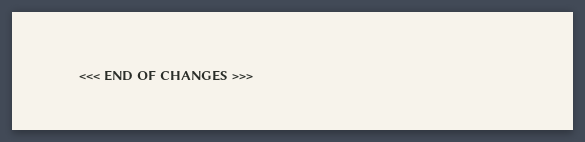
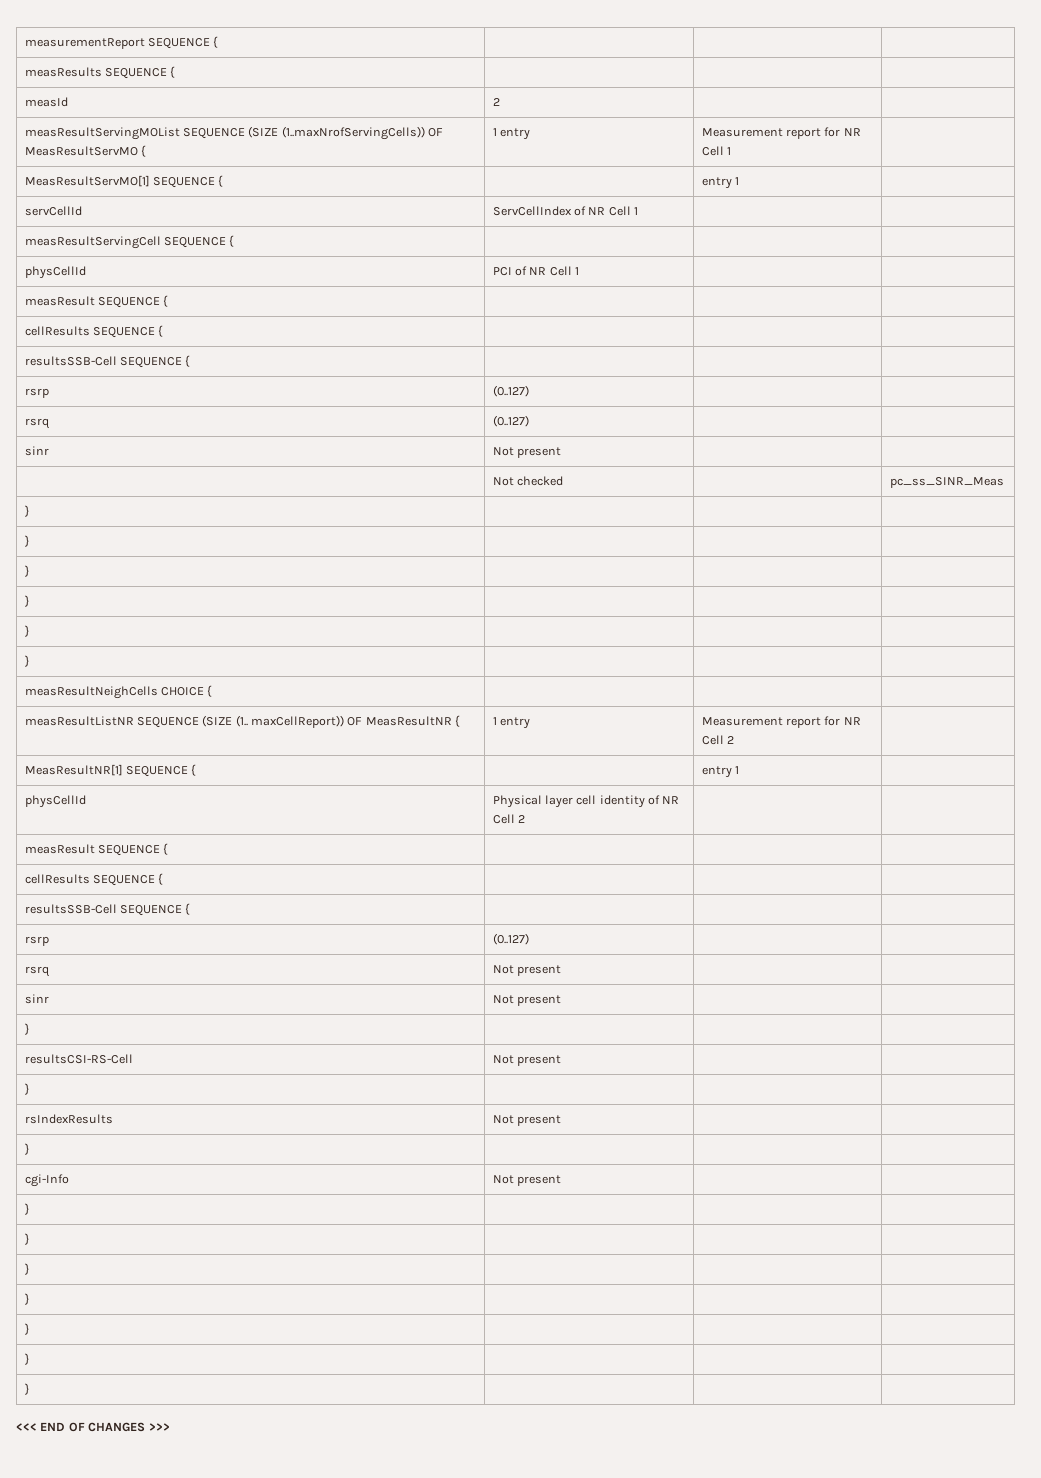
(79, 77) none -> [24,36,219,49] [24,66,176,79] [24,97,68,107] [492,98,500,106] [24,126,444,140] [24,145,146,157] [492,128,530,140] [701,127,861,139] [701,146,731,156] [24,175,224,188] [701,177,739,189] [24,206,82,216] [492,206,639,216] [24,235,235,249] [24,266,86,279] [492,266,580,276] [24,295,169,308] [24,325,164,338] [24,355,191,368] [24,388,49,398] [492,385,529,397] [24,418,49,429] [492,415,529,427] [24,446,49,456] [492,447,561,458] [492,476,563,486] [889,477,1004,488] [24,505,29,517] [24,535,29,547] [24,565,29,577] [24,595,29,607] [24,625,29,637] [24,655,29,667] [24,685,213,699] [24,715,461,728] [492,717,530,729] [701,716,861,728] [701,735,734,745] [24,764,197,777] [701,766,739,778] [24,795,86,808] [492,795,680,808] [492,814,525,824] [24,843,169,856] [24,873,164,886] [24,903,191,916] [24,936,49,946] [492,933,529,945] [24,966,49,977] [492,965,561,976] [24,994,49,1004] [492,995,561,1006] [24,1023,29,1035] [24,1054,133,1064] [492,1055,561,1066] [24,1083,29,1095] [24,1114,113,1124] [492,1115,561,1126] [24,1143,29,1155] [24,1174,69,1187] [492,1175,561,1186] [24,1203,29,1215] [24,1233,29,1245] [24,1263,29,1275] [24,1293,29,1305] [24,1323,29,1335] [24,1353,29,1365] [24,1383,29,1395] measurementReport SEQUENCE { | | | // measResults SEQUENCE { | | | // measId | 2 | | // measResultServingMOList SEQUENCE (SIZE (1..maxNrofServingCells)) OF MeasResultServMO { | 1 entry | Measurement report for NR Cell 1 | // MeasResultServMO[1] SEQUENCE { | | entry 1 | // servCellId | ServCellIndex of NR Cell 1 | | // measResultServingCell SEQUENCE { | | | // physCellId | PCI of NR Cell 1 | | // measResult SEQUENCE { | | | // cellResults SEQUENCE { | | | // resultsSSB-Cell SEQUENCE { | | | // rsrp | (0..127) | | // rsrq | (0..127) | | // sinr | Not present | | // | Not checked | | pc_ss_SINR_Meas // } | | | // } | | | // } | | | // } | | | // } | | | // } | | | // measResultNeighCells CHOICE { | | | // measResultListNR SEQUENCE (SIZE (1.. maxCellReport)) OF MeasResultNR { | 1 entry | Measurement report for NR Cell 2 | // MeasResultNR[1] SEQUENCE { | | entry 1 | // physCellId | Physical layer cell identity of NR Cell 2 | | // measResult SEQUENCE { | | | // cellResults SEQUENCE { | | | // resultsSSB-Cell SEQUENCE { | | | // rsrp | (0..127) | | // rsrq | Not present | | // sinr | Not present | | // } | | | // resultsCSI-RS-Cell | Not present | | // } | | | // rsIndexResults | Not present | | // } | | | // cgi-Info | Not present | | // } | | | // } | | | // } | | | // } | | | // } | | | // } | | | // } | | | //

